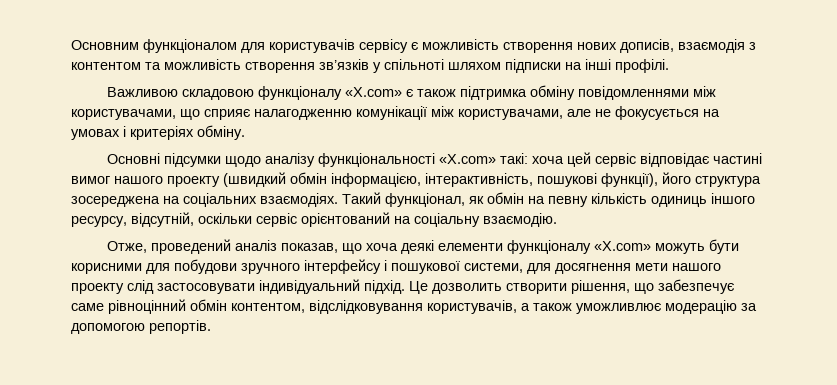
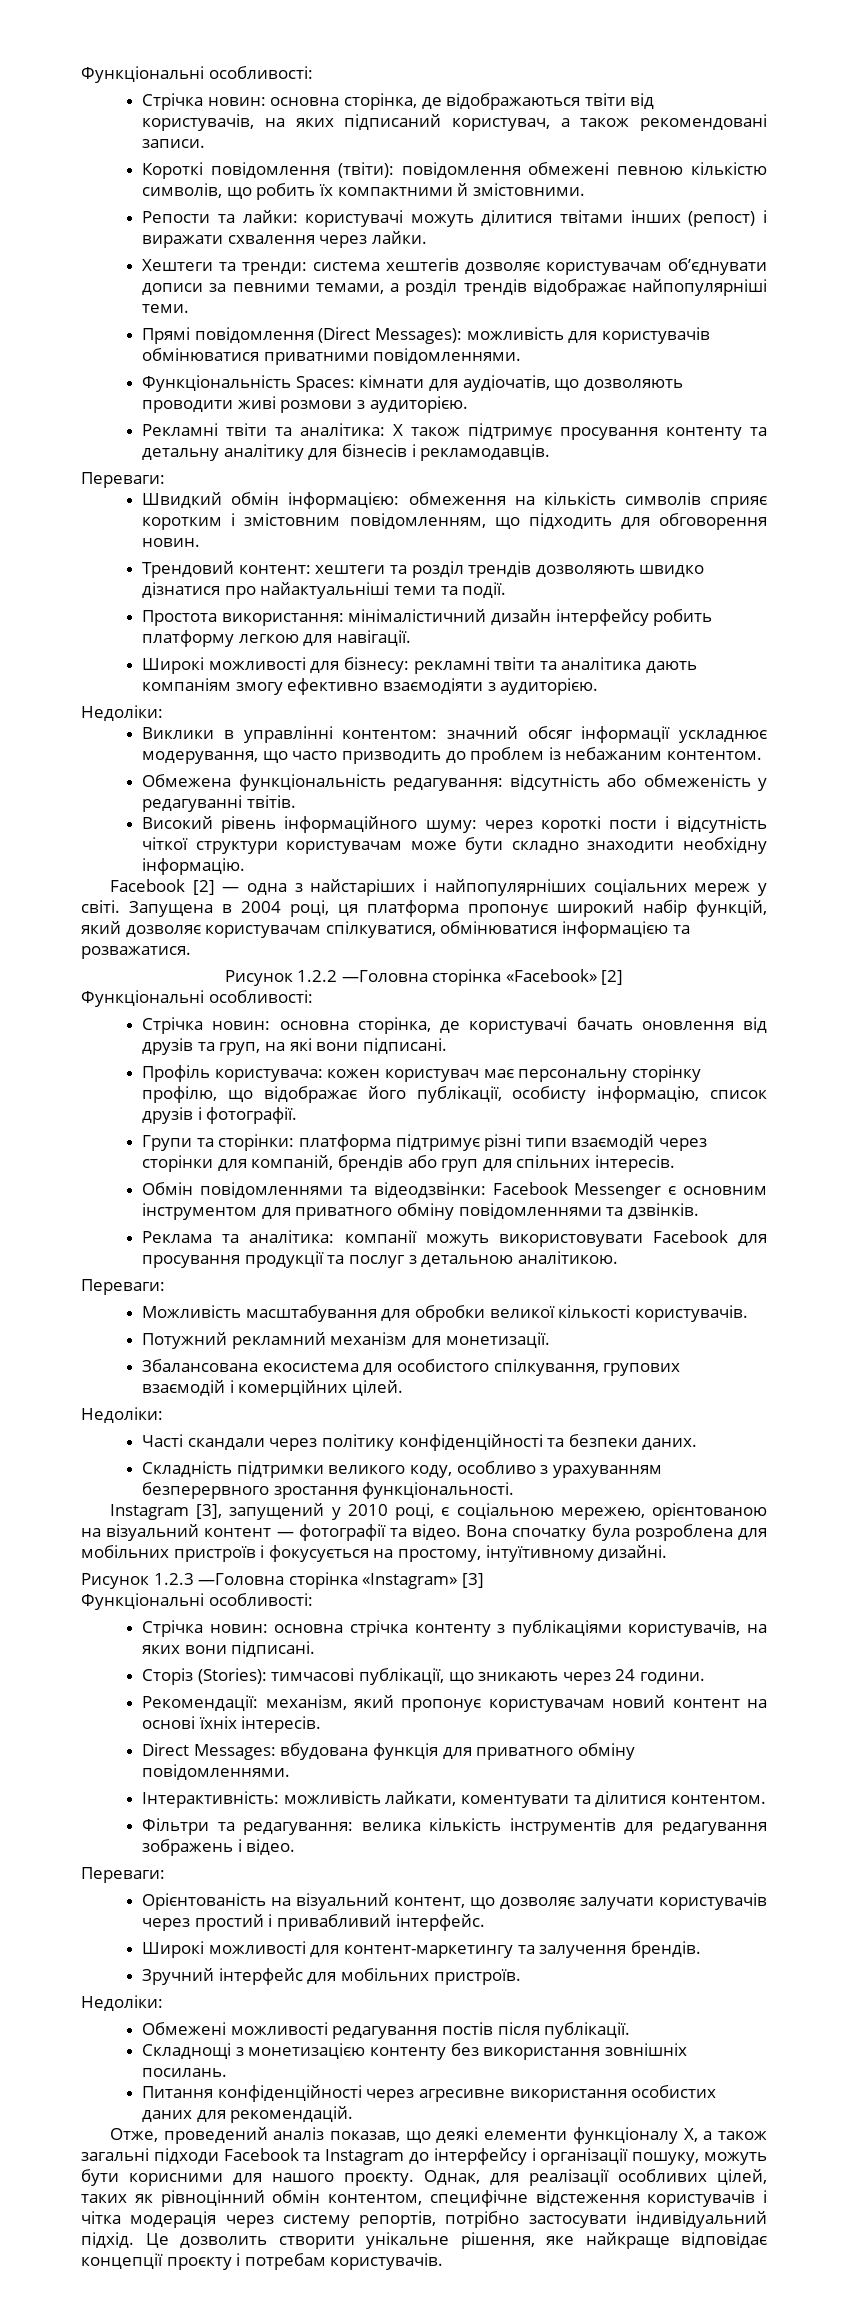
[71,39,756,53] [71,59,669,73] [107,85,717,100] [71,106,720,120] [71,125,245,140] [107,152,763,167] [71,172,761,187] [71,192,755,207] [71,212,557,227] Основним функціоналом для користувачів сервісу є можливість створення нових дописів, взаємодія з контентом та можливість створення зв’язків у спільноті шляхом підписки на інші профілі. // Важливою складовою функціоналу «X.com» є також підтримка обміну повідомленнями між користувачами, що сприяє налагодженню комунікації між користувачами, але не фокусується на умовах і критеріях обміну. // Основні підсумки щодо аналізу функціональності «X.com» такі: хоча цей сервіс відповідає частині вимог нашого проекту (швидкий обмін інформацією, інтерактивність, пошукові функції), його структура зосереджена на соціальних взаємодіях. Такий функціонал, як обмін на певну кількість одиниць іншого ресурсу, відсутній, оскільки сервіс орієнтований на соціальну взаємодію. -> [81,66,313,83] [142,93,655,110] [142,114,767,131] [142,139,206,148] [142,162,767,179] [142,183,585,200] [142,210,767,227] [142,231,427,248] [142,258,767,275] [142,279,767,296] [142,304,190,313] [142,327,710,344] [142,348,522,365] [142,375,683,392] [142,396,468,413] [142,423,767,440] [142,444,551,461] [81,472,165,488] [142,492,767,509] [142,513,767,530] [142,538,201,547] [142,561,705,578] [142,582,507,599] [142,609,713,626] [142,630,411,647] [142,657,697,674] [142,678,599,695] [81,705,163,721] [142,726,767,743] [142,747,762,764] [142,774,768,791] [142,795,296,812] [142,816,767,833] [142,837,767,854] [142,858,246,875] [109,879,767,896] [81,900,767,917] [81,921,690,938] [81,946,191,959] [224,969,624,986] [81,990,313,1007] [142,1017,767,1034] [142,1038,447,1055] [142,1065,701,1082] [142,1086,767,1103] [142,1107,298,1124] [142,1134,707,1151] [142,1155,675,1172] [142,1182,767,1199] [142,1203,699,1220] [142,1230,768,1247] [142,1251,618,1268] [81,1279,165,1295] [142,1305,748,1322] [142,1332,550,1349] [142,1359,681,1376] [142,1380,403,1397] [81,1407,163,1423] [142,1434,698,1451] [142,1461,662,1478] [142,1482,515,1499] [109,1503,767,1520] [81,1524,767,1541] [81,1545,668,1562] [81,1572,484,1589] [81,1593,313,1610] [142,1620,767,1637] [142,1641,316,1657] [142,1668,705,1685] [142,1695,767,1712] [142,1716,322,1733] [142,1743,635,1760] [142,1764,291,1780] [142,1791,766,1808] [142,1818,767,1835] [142,1839,296,1856] [81,1867,165,1883] [142,1893,768,1910] [142,1914,485,1931] [142,1941,701,1958] [142,1968,521,1985] [81,1995,163,2011] [142,2022,631,2039] [142,2043,687,2060] [142,2068,228,2077] [142,2085,717,2102] [142,2106,354,2123] Функціональні особливості: // Стрічка новин: основна сторінка, де відображаються твіти від користувачів, на яких підписаний користувач, а також рекомендовані записи. // Короткі повідомлення (твіти): повідомлення обмежені певною кількістю символів, що робить їх компактними й змістовними. // Репости та лайки: користувачі можуть ділитися твітами інших (репост) і виражати схвалення через лайки. // Хештеги та тренди: система хештегів дозволяє користувачам об’єднувати дописи за певними темами, а розділ трендів відображає найпопулярніші теми. // Прямі повідомлення (Direct Messages): можливість для користувачів обмінюватися приватними повідомленнями. // Функціональність Spaces: кімнати для аудіочатів, що дозволяють проводити живі розмови з аудиторією. // Рекламні твіти та аналітика: X також підтримує просування контенту та детальну аналітику для бізнесів і рекламодавців. // Переваги: // Швидкий обмін інформацією: обмеження на кількість символів сприяє коротким і змістовним повідомленням, що підходить для обговорення новин. // Трендовий контент: хештеги та розділ трендів дозволяють швидко дізнатися про найактуальніші теми та події. // Простота використання: мінімалістичний дизайн інтерфейсу робить платформу легкою для навігації. // Широкі можливості для бізнесу: рекламні твіти та аналітика дають компаніям змогу ефективно взаємодіяти з аудиторією. // Недоліки: // Виклики в управлінні контентом: значний обсяг інформації ускладнює модерування, що часто призводить до проблем із небажаним контентом. // Обмежена функціональність редагування: відсутність або обмеженість у редагуванні твітів. // Високий рівень інформаційного шуму: через короткі пости і відсутність чіткої структури користувачам може бути складно знаходити необхідну інформацію. // Facebook [2] — одна з найстаріших і найпопулярніших соціальних мереж у світі. Запущена в 2004 році, ця платформа пропонує широкий набір функцій, який дозволяє користувачам спілкуватися, обмінюватися інформацією та розважатися. // Рисунок 1.2.2 —Головна сторінка «Facebook» [2] // Функціональні особливості: // Стрічка новин: основна сторінка, де користувачі бачать оновлення від друзів та груп, на які вони підписані. // Профіль користувача: кожен користувач має персональну сторінку профілю, що відображає його публікації, особисту інформацію, список друзів і фотографії. // Групи та сторінки: платформа підтримує різні типи взаємодій через сторінки для компаній, брендів або груп для спільних інтересів. // Обмін повідомленнями та відеодзвінки: Facebook Messenger є основним інструментом для приватного обміну повідомленнями та дзвінків. // Реклама та аналітика: компанії можуть використовувати Facebook для просування продукції та послуг з детальною аналітикою. // Переваги: // Можливість масштабування для обробки великої кількості користувачів. // Потужний рекламний механізм для монетизації. // Збалансована екосистема для особистого спілкування, групових взаємодій і комерційних цілей. // Недоліки: // Часті скандали через політику конфіденційності та безпеки даних. // Складність підтримки великого коду, особливо з урахуванням безперервного зростання функціональності. // Instagram [3], запущений у 2010 році, є соціальною мережею, орієнтованою на візуальний контент — фотографії та відео. Вона спочатку була розроблена для мобільних пристроїв і фокусується на простому, інтуїтивному дизайні. // Рисунок 1.2.3 —Головна сторінка «Instagram» [3] // Функціональні особливості: // Стрічка новин: основна стрічка контенту з публікаціями користувачів, на яких вони підписані. // Сторіз (Stories): тимчасові публікації, що зникають через 24 години. // Рекомендації: механізм, який пропонує користувачам новий контент на основі їхніх інтересів. // Direct Messages: вбудована функція для приватного обміну повідомленнями. // Інтерактивність: можливість лайкати, коментувати та ділитися контентом. // Фільтри та редагування: велика кількість інструментів для редагування зображень і відео. // Переваги: // Орієнтованість на візуальний контент, що дозволяє залучати користувачів через простий і привабливий інтерфейс. // Широкі можливості для контент-маркетингу та залучення брендів. // Зручний інтерфейс для мобільних пристроїв. // Недоліки: // Обмежені можливості редагування постів після публікації. // Складнощі з монетизацією контенту без використання зовнішніх посилань. // Питання конфіденційності через агресивне використання особистих даних для рекомендацій.
[366,243,399,251] хоча -> (431, 2137) none
[594,239,740,254] [71,259,721,274] [71,280,255,294] «X.com» можуть бути корисними для побудови зручного інтерфейсу і пошукової системи, для досягнення мети нашого проекту слід застосовувати -> [683,2128,767,2142] [81,2148,767,2165] [81,2169,767,2186] [81,2190,767,2207] [81,2211,627,2228] X, а також загальні підходи Facebook та Instagram до інтерфейсу і організації пошуку, можуть бути корисними для нашого проєкту. Однак, для реалізації особливих цілей, таких як рівноцінний обмін контентом, специфічне відстеження користувачів і чітка модерація через систему репортів, потрібно застосувати
[571,279,735,294] [71,299,757,314] [71,320,211,334] рішення, що забезпечує саме рівноцінний обмін контентом, відслідковування користувачів, а також уможливлює модерацію за допомогою репортів. -> [366,2232,767,2249] [81,2253,444,2270] унікальне рішення, яке найкраще відповідає концепції проєкту і потребам користувачів.

